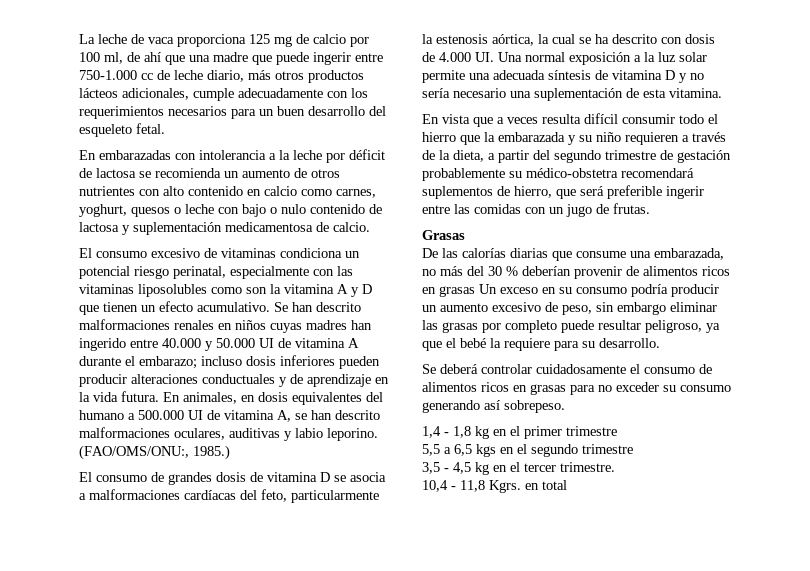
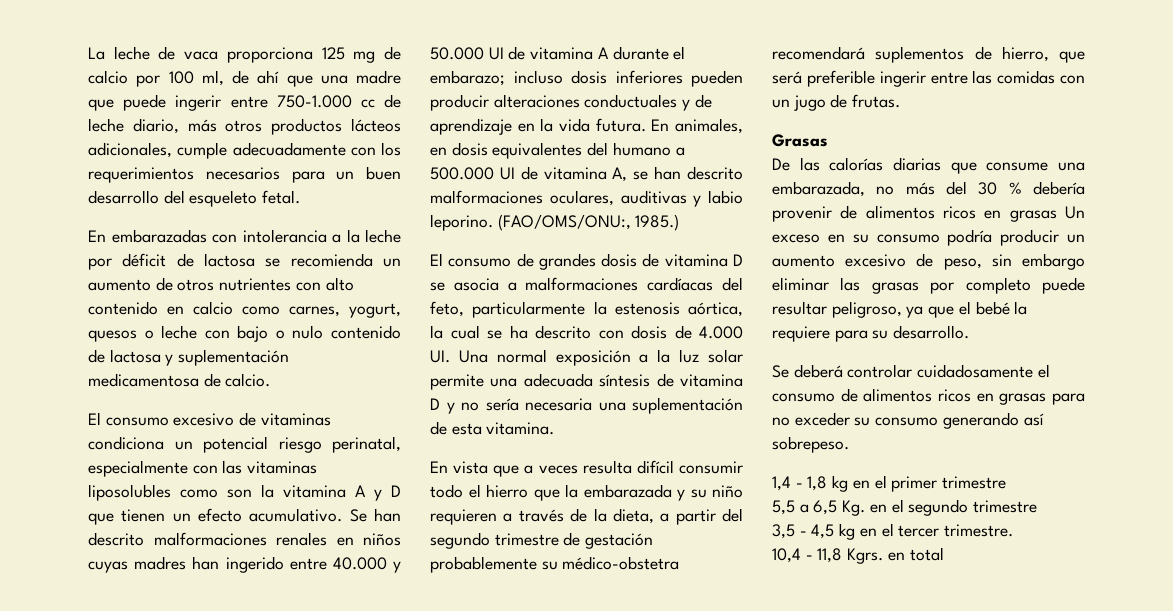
[79,204,127,217] yoghurt, -> [349,303,401,318] yogurt,
[453,88,506,98] necesario -> [525,398,592,411] necesaria
[522,266,571,276] deberían -> [1033,181,1085,195] debería
[476,444,496,457] kgs -> [842,500,866,516] Kg.

